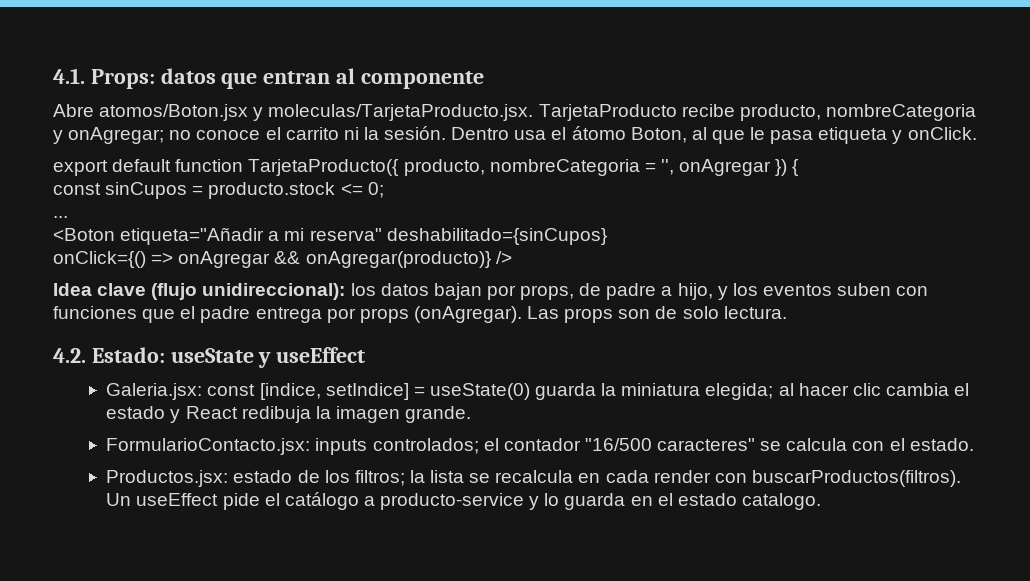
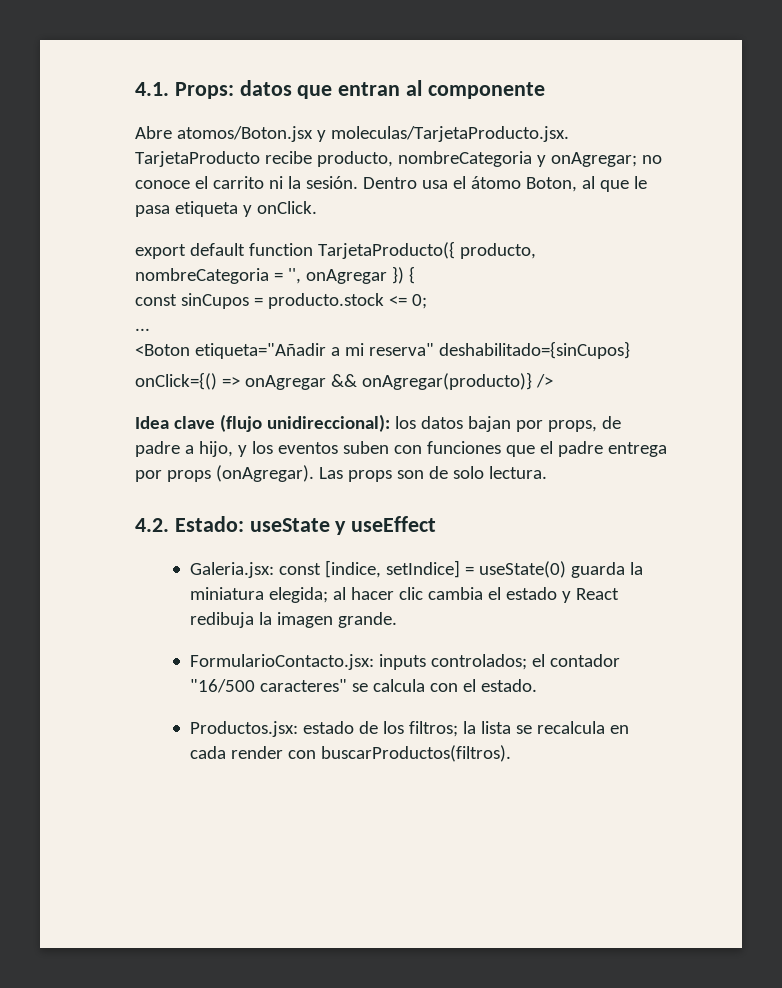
[106,492,821,510] Un useEffect pide el catálogo a producto-service y lo guarda en el estado catalogo. -> (511, 753) none

